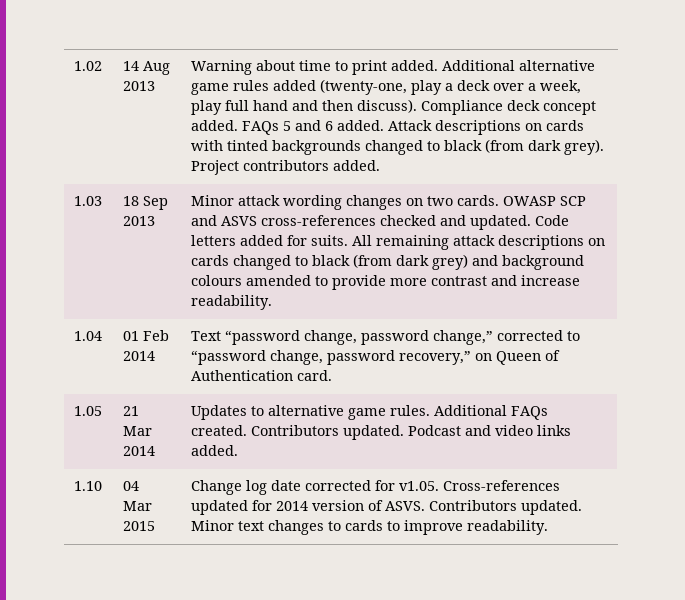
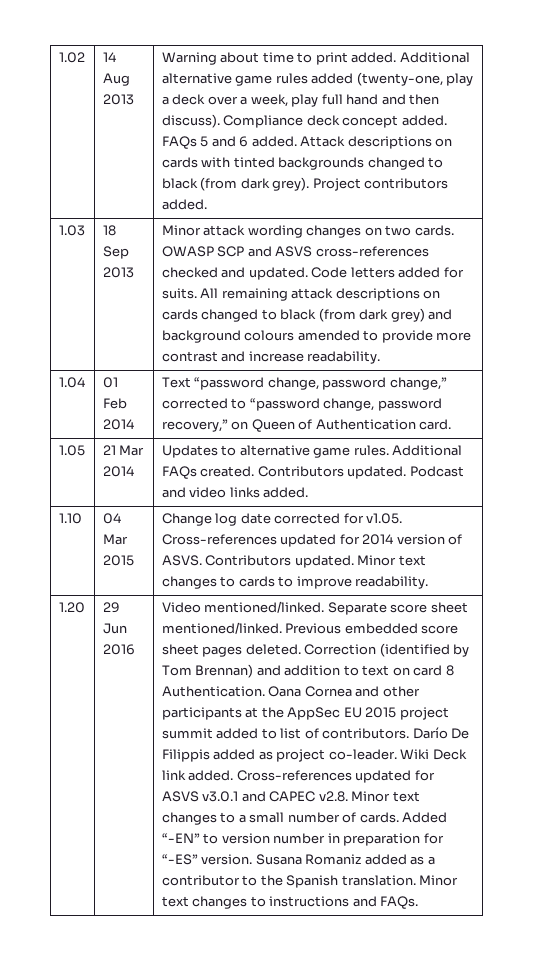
(549, 527) none -> [58,602,85,613] [102,602,120,613] [102,623,127,634] [102,644,135,655] [161,601,468,615] [161,622,459,634] [161,643,470,657] [161,664,454,678] [161,686,420,697] [161,707,449,720] [161,727,470,739] [161,749,467,762] [161,770,435,783] [161,791,420,802] [161,812,448,825] [161,833,444,846] [161,854,435,865] [161,875,459,888] [161,896,419,909] // 1.20 | 29 Jun 2016 | Video mentioned/linked. Separate score sheet mentioned/linked. Previous embedded score sheet pages deleted. Correction (identified by Tom Brennan) and addition to text on card 8 Authentication. Oana Cornea and other participants at the AppSec EU 2015 project summit added to list of contributors. Darío De Filippis added as project co-leader. Wiki Deck link added. Cross-references updated for ASVS v3.0.1 and CAPEC v2.8. Minor text changes to a small number of cards. Added “-EN” to version number in preparation for “-ES” version. Susana Romaniz added as a contributor to the Spanish translation. Minor text changes to instructions and FAQs.

